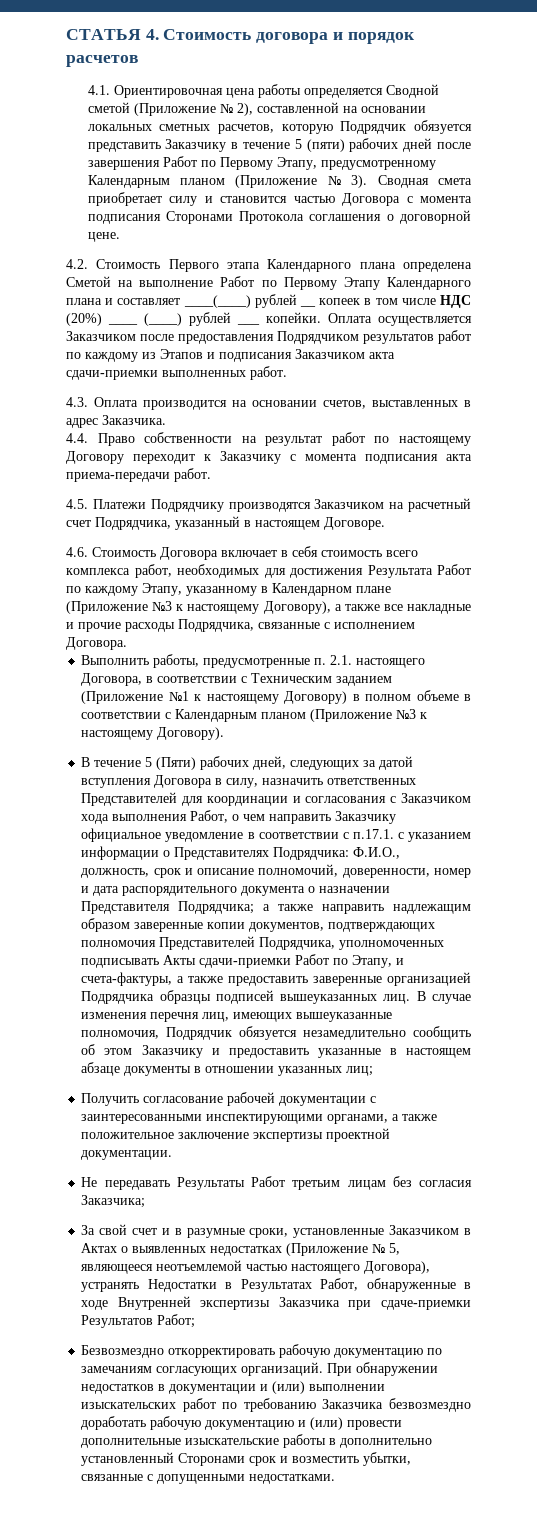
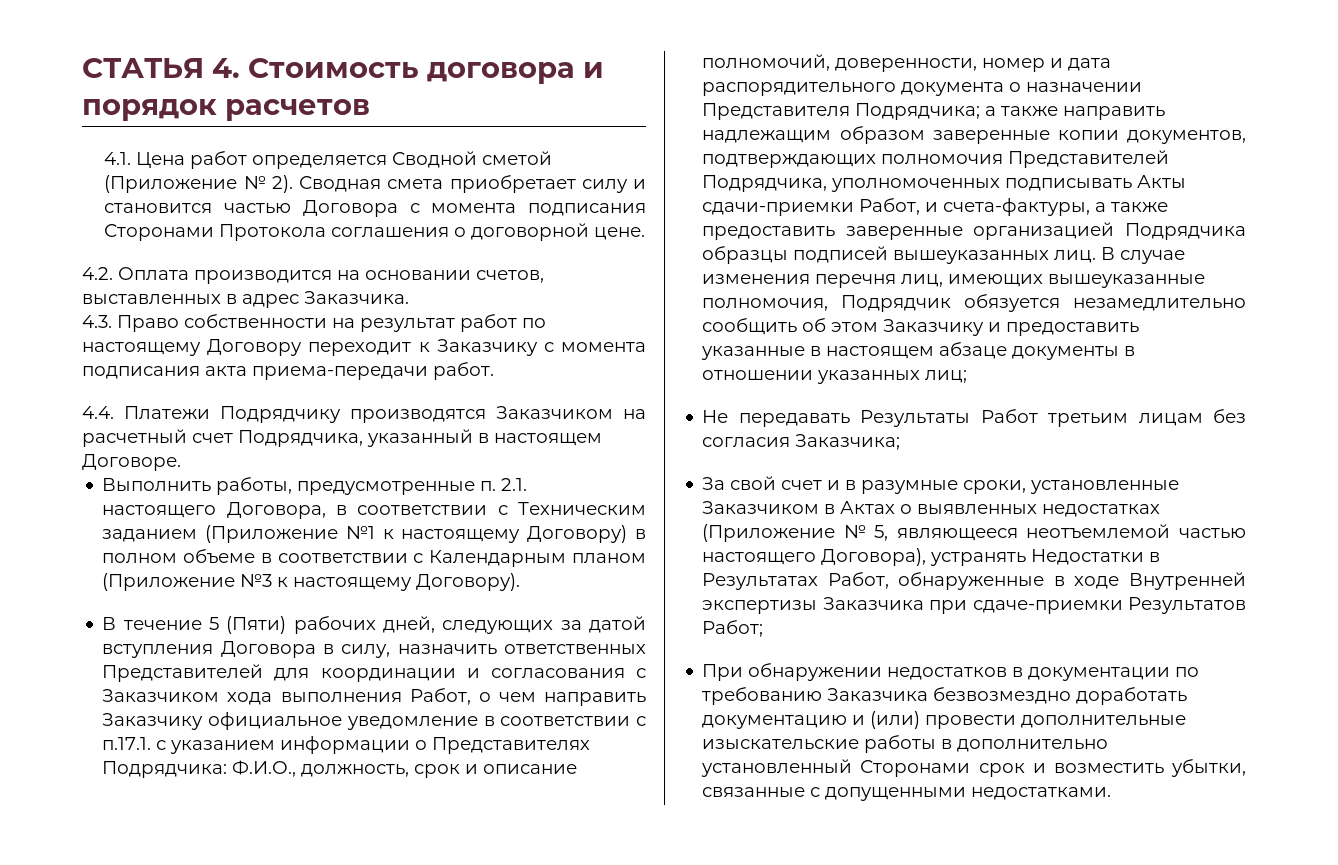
[113,84,301,98] Ориентировочная цена работы -> [136,151,248,169] Цена работ
[236,102,426,116] [87,120,472,134] [87,138,472,152] [87,156,436,170] [87,175,368,188] 2), составленной на основании локальных сметных расчетов, которую Подрядчик обязуется представить Заказчику в течение 5 (пяти) рабочих дней после завершения Работ по Первому Этапу, предусмотренному Календарным планом (Приложение № 3). -> [271,175,293,193] 2).
[96,259,472,272] [66,276,471,290] [66,294,316,308] [319,295,471,308] [66,312,260,326] [266,312,472,326] [66,330,471,344] [66,349,395,362] [66,366,287,380] [66,397,88,407] Стоимость Первого этапа Календарного плана определена Сметой на выполнение Работ по Первому Этапу Календарного плана и составляет ____(____) рублей __ копеек в том числе НДС (20%) ____ (____) рублей ___ копейки. Оплата осуществляется Заказчиком после предоставления Подрядчиком результатов работ по каждому из Этапов и подписания Заказчиком акта сдачи-приемки выполненных работ. // 4.3. -> (113, 273) none
[66,433,88,443] 4.4. -> [82,315,112,328] 4.3.
[66,499,88,509] 4.5. -> [82,406,114,419] 4.4.
[66,546,418,560] [66,564,471,578] [66,583,391,596] [66,601,471,614] [66,619,415,632] [66,637,127,650] // 4.6. Стоимость Договора включает в себя стоимость всего комплекса работ, необходимых для достижения Результата Работ по каждому Этапу, указанному в Календарном плане (Приложение №3 к настоящему Договору), а также все накладные и прочие расходы Подрядчика, связанные с исполнением Договора. -> (181, 462) none
[295,954,393,968] Работ по Этапу, -> [859,198,921,215] Работ,
[81,1092,377,1106] [81,1114,438,1124] [81,1128,391,1142] [81,1150,173,1160] // Получить согласование рабочей документации с заинтересованными инспектирующими органами, а также положительное заключение экспертизы проектной документации. -> (968, 376) none
[81,1344,443,1358] [81,1362,324,1376] Безвозмездно откорректировать рабочую документацию по замечаниям согласующих организаций. -> (764, 628) none
[260,1381,386,1394] [81,1398,216,1412] и (или) выполнении изыскательских работ -> (1171, 674) none
[150,1416,202,1430] рабочую -> (1188, 696) none

